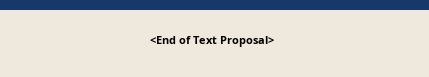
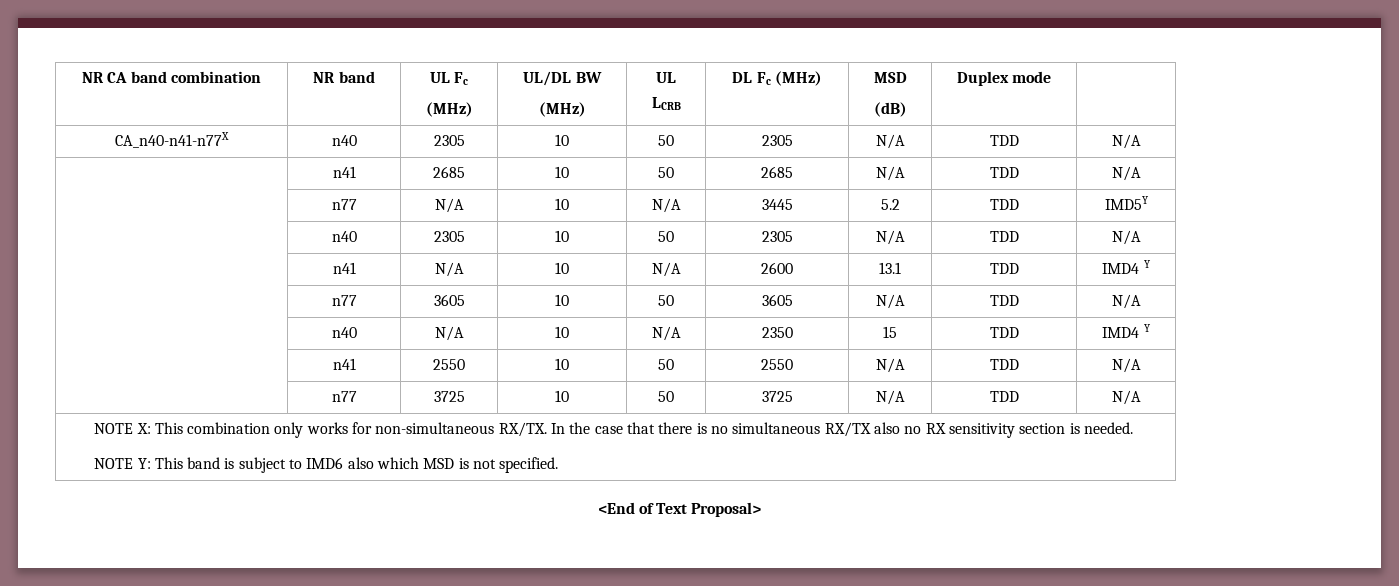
(150, 40) none -> [82,71,261,83] [313,71,375,83] [429,72,469,85] [425,102,473,117] [523,71,602,86] [538,102,586,117] [656,72,676,83] [651,97,681,110] [732,71,822,86] [873,72,907,83] [873,102,907,117] [956,71,1052,86] [115,132,229,148] [331,135,357,146] [433,135,465,146] [555,134,569,146] [658,135,674,146] [761,135,793,146] [875,134,905,149] [989,135,1019,146] [1111,134,1141,149] [332,166,356,178] [433,166,465,178] [555,166,569,178] [658,167,674,178] [761,166,793,178] [875,166,905,181] [989,167,1019,178] [1111,166,1141,181] [331,199,357,210] [434,198,464,213] [555,198,569,210] [651,198,681,213] [761,199,793,210] [880,199,900,210] [989,199,1019,210] [1104,196,1149,210] [331,231,357,242] [433,231,465,242] [555,230,569,242] [658,231,674,242] [761,231,793,242] [875,230,905,245] [989,231,1019,242] [1111,230,1141,245] [332,262,356,274] [434,262,464,277] [555,262,569,274] [651,262,681,277] [761,262,793,274] [879,262,901,274] [989,263,1019,274] [1102,260,1151,274] [331,295,357,306] [433,294,465,306] [555,294,569,306] [658,295,674,306] [761,294,793,306] [875,294,905,309] [989,295,1019,306] [1111,294,1141,309] [331,327,357,338] [434,326,464,341] [555,326,569,338] [651,326,681,341] [761,327,793,338] [883,326,897,338] [989,327,1019,338] [1102,324,1151,338] [332,358,356,370] [433,359,465,370] [555,358,569,370] [658,359,674,370] [761,359,793,370] [875,358,905,373] [989,359,1019,370] [1111,358,1141,373] [331,391,357,402] [433,391,465,402] [555,390,569,402] [658,391,674,402] [761,391,793,402] [875,390,905,405] [989,391,1019,402] [1111,390,1141,405] [94,422,1133,438] [94,457,559,473] NR CA band combination | NR band | UL Fc // (MHz) | UL/DL BW // (MHz) | UL // LCRB | DL Fc (MHz) | MSD // (dB) | Duplex mode | // CA_n40-n41-n77X | n40 | 2305 | 10 | 50 | 2305 | N/A | TDD | N/A // | n41 | 2685 | 10 | 50 | 2685 | N/A | TDD | N/A // | n77 | N/A | 10 | N/A | 3445 | 5.2 | TDD | IMD5Y // | n40 | 2305 | 10 | 50 | 2305 | N/A | TDD | N/A // | n41 | N/A | 10 | N/A | 2600 | 13.1 | TDD | IMD4 Y // | n77 | 3605 | 10 | 50 | 3605 | N/A | TDD | N/A // | n40 | N/A | 10 | N/A | 2350 | 15 | TDD | IMD4 Y // | n41 | 2550 | 10 | 50 | 2550 | N/A | TDD | N/A // | n77 | 3725 | 10 | 50 | 3725 | N/A | TDD | N/A // NOTE X: This combination only works for non-simultaneous RX/TX. In the case that there is no simultaneous RX/TX also no RX sensitivity section is needed. // NOTE Y: This band is subject to IMD6 also which MSD is not specified. //

